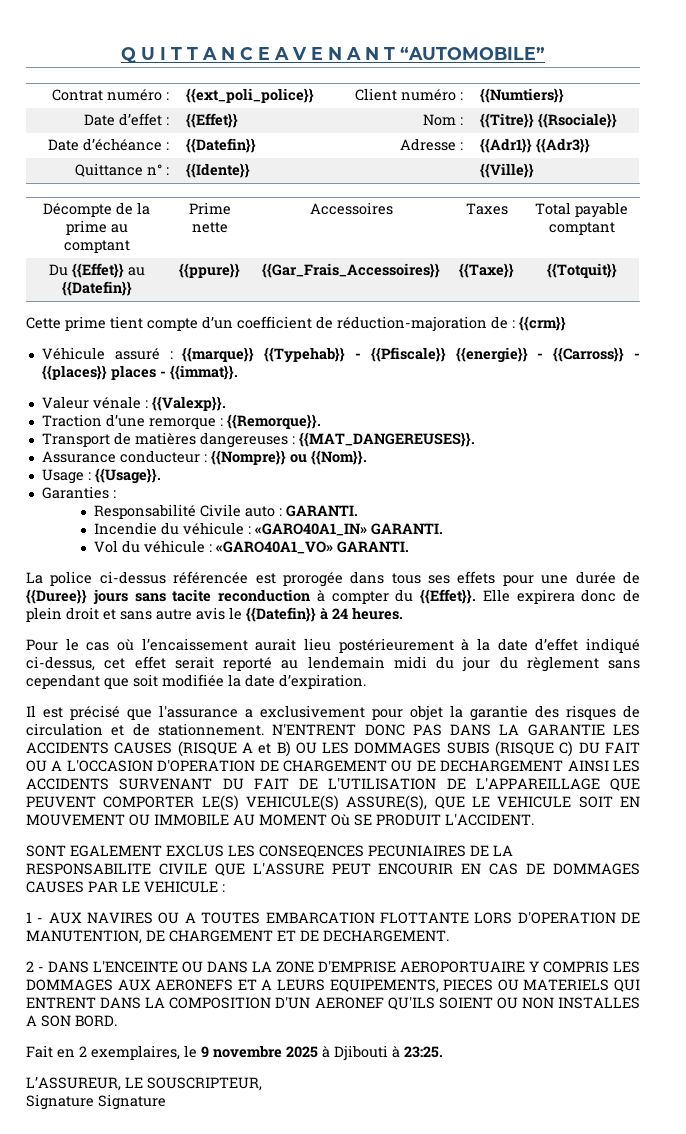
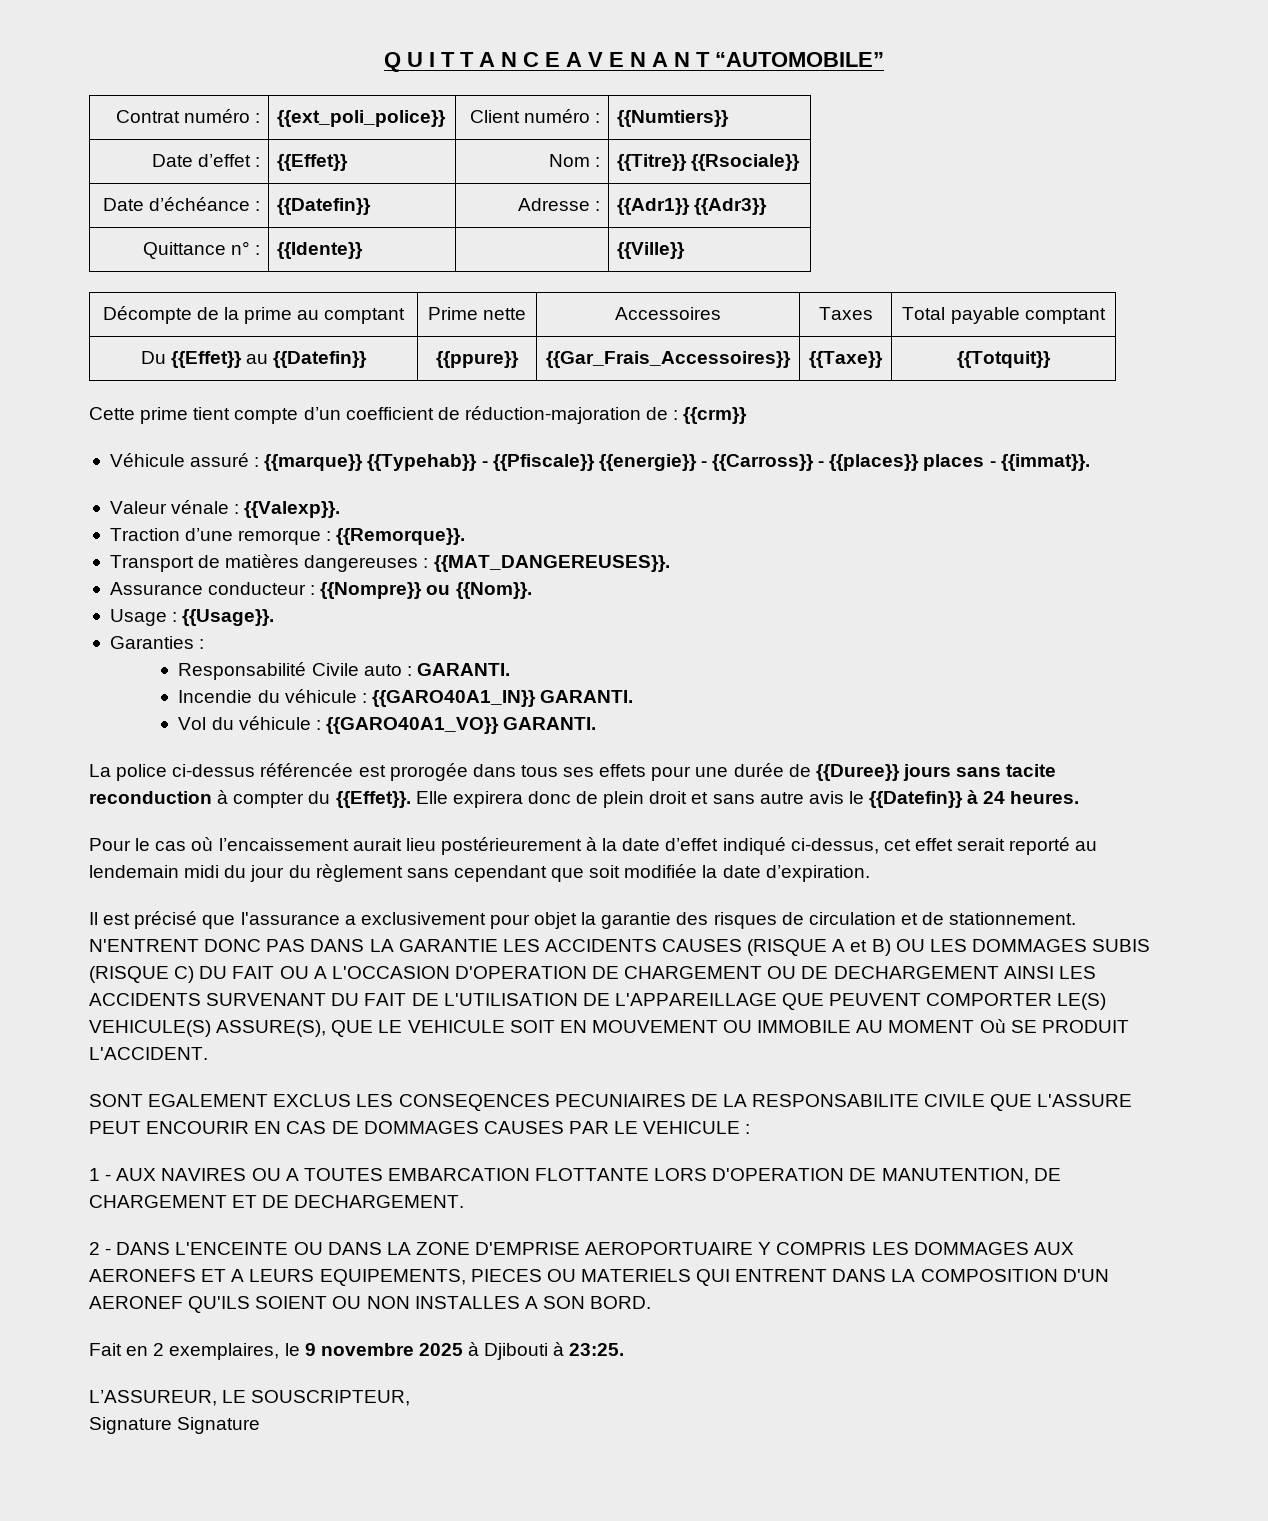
[255,523,368,536] «GARO40A1_IN» -> [371,690,536,707] {{GARO40A1_IN}}
[216,541,334,554] «GARO40A1_VO» -> [325,717,499,734] {{GARO40A1_VO}}

